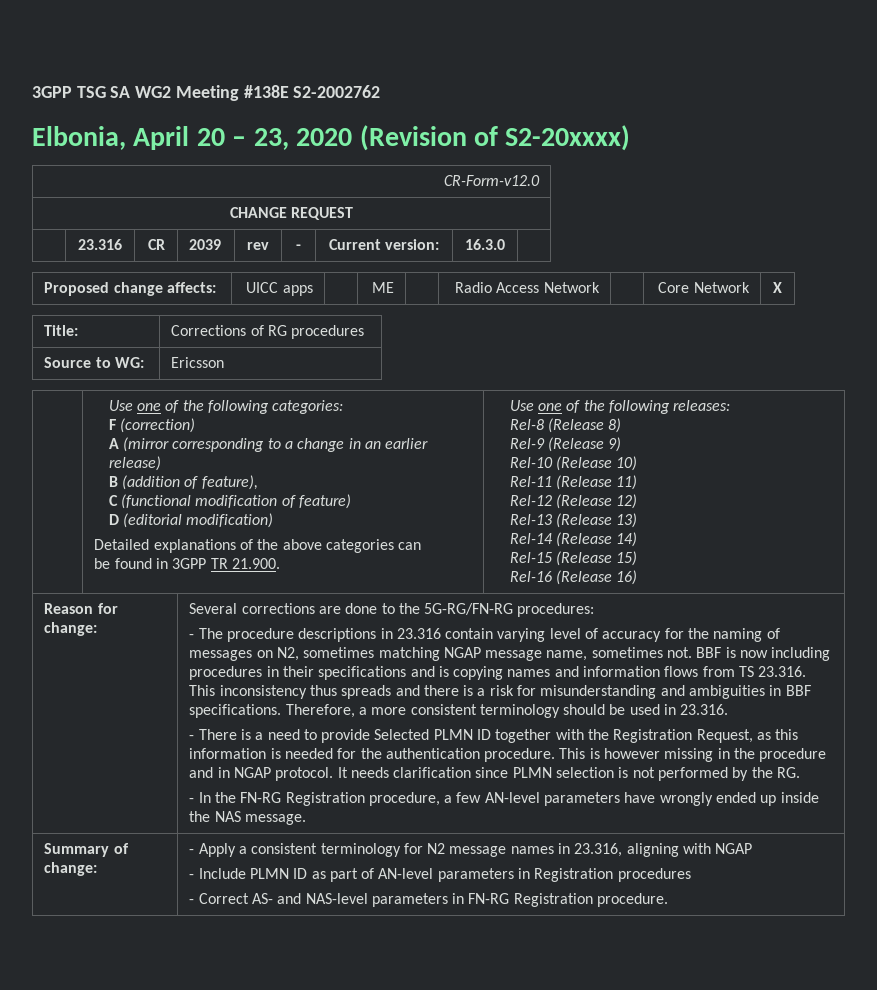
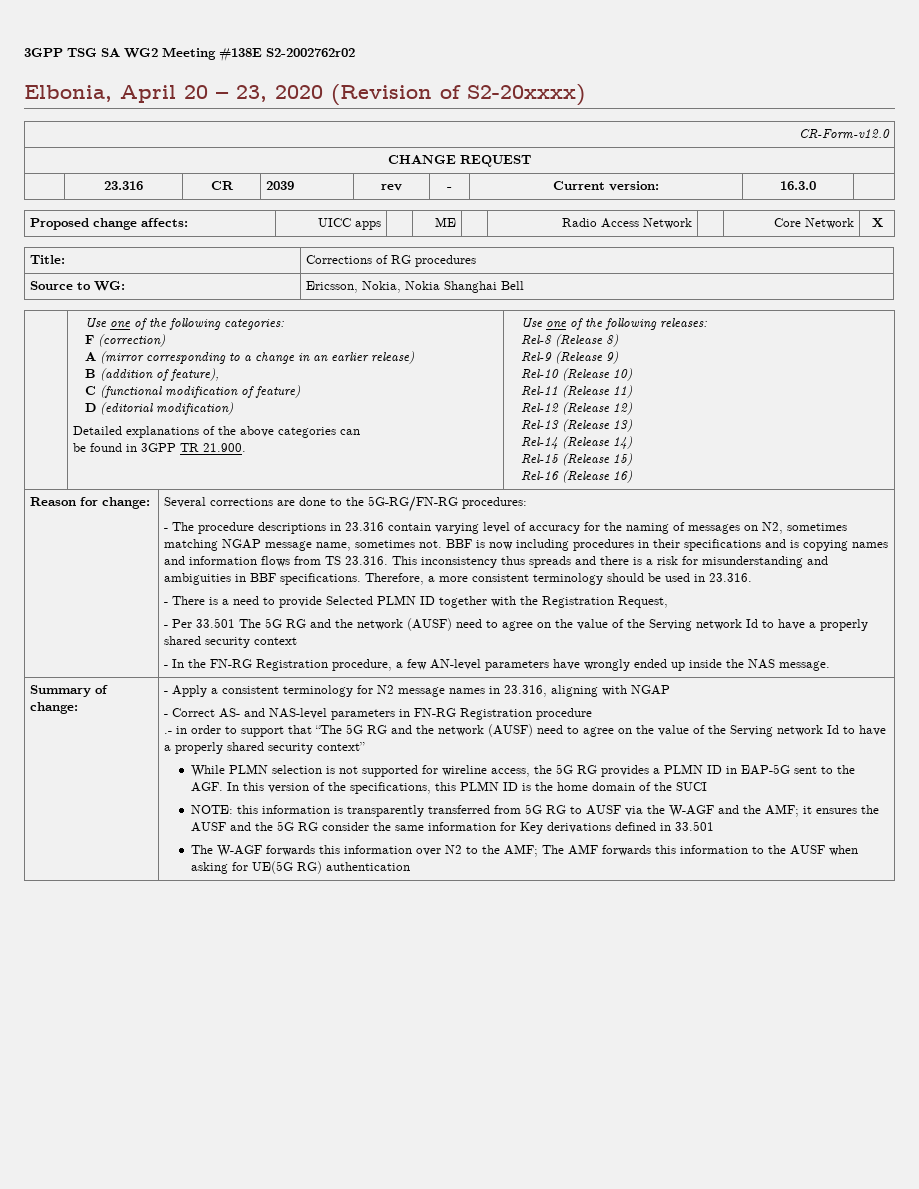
[293,85,381,98] S2-2002762 -> [266,48,355,57] S2-2002762r02
[171,357,225,368] Ericsson -> [305,281,524,293] Ericsson, Nokia, Nokia Shanghai Bell
[757,729,799,740] [189,748,827,762] [189,767,801,781] as this information is needed for the authentication procedure. This is however missing in the procedure and in NGAP protocol. It needs clarification since PLMN selection is not performed by the RG. -> [163,618,868,631] [163,636,297,648] // - Per 33.501 The 5G RG and the network (AUSF) need to agree on the value of the Serving network Id to have a properly shared security context
[189,868,691,882] // - Include PLMN ID as part of AN-level parameters in Registration procedures -> (670, 690) none
[597,893,669,907] procedure. -> [535,708,592,720] [163,724,886,737] [163,742,365,754] [190,764,855,777] [190,781,707,794] [190,804,879,817] [190,821,714,834] [190,844,858,857] [190,861,410,874] procedure // .- in order to support that “The 5G RG and the network (AUSF) need to agree on the value of the Serving network Id to have a properly shared security context” // While PLMN selection is not supported for wireline access, the 5G RG provides a PLMN ID in EAP-5G sent to the AGF. In this version of the specifications, this PLMN ID is the home domain of the SUCI // NOTE: this information is transparently transferred from 5G RG to AUSF via the W-AGF and the AMF; it ensures the AUSF and the 5G RG consider the same information for Key derivations defined in 33.501 // The W-AGF forwards this information over N2 to the AMF; The AMF forwards this information to the AUSF when asking for UE(5G RG) authentication

